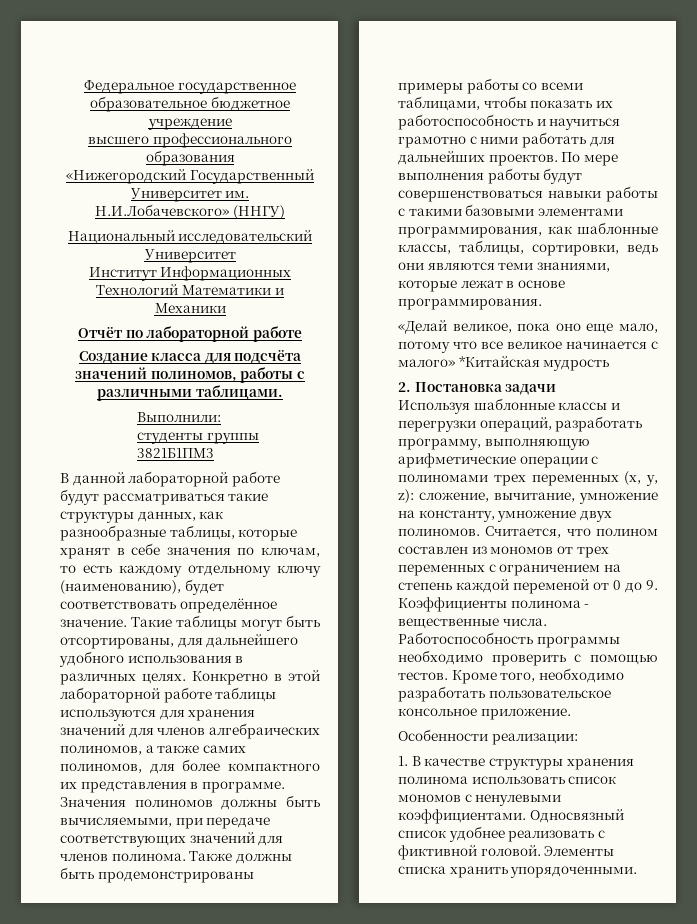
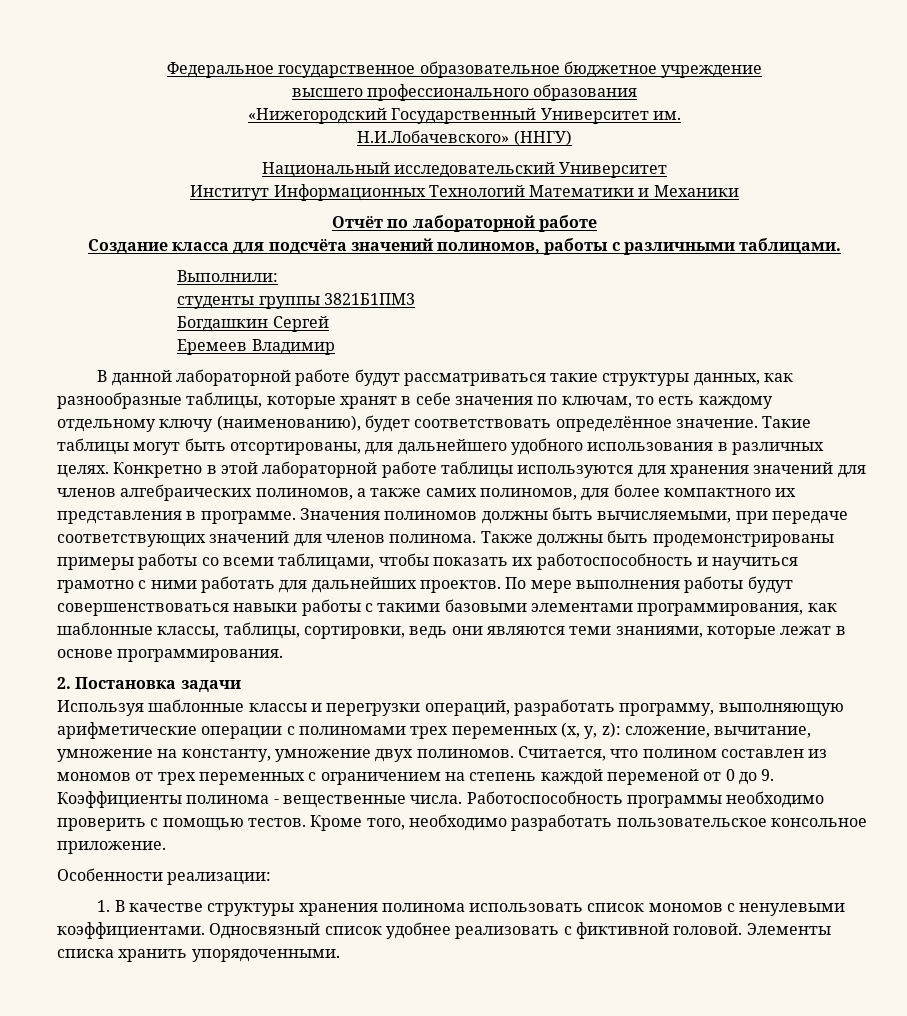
(214, 453) none -> [177,316,329,332] [177,339,335,355] // Богдашкин Сергей // Еремеев Владимир
[398,320,658,334] [398,341,658,353] [398,356,610,371] // «Делай великое, пока оно еще мало, потому что все великое начинается с малого» *Китайская мудрость -> (284, 655) none

